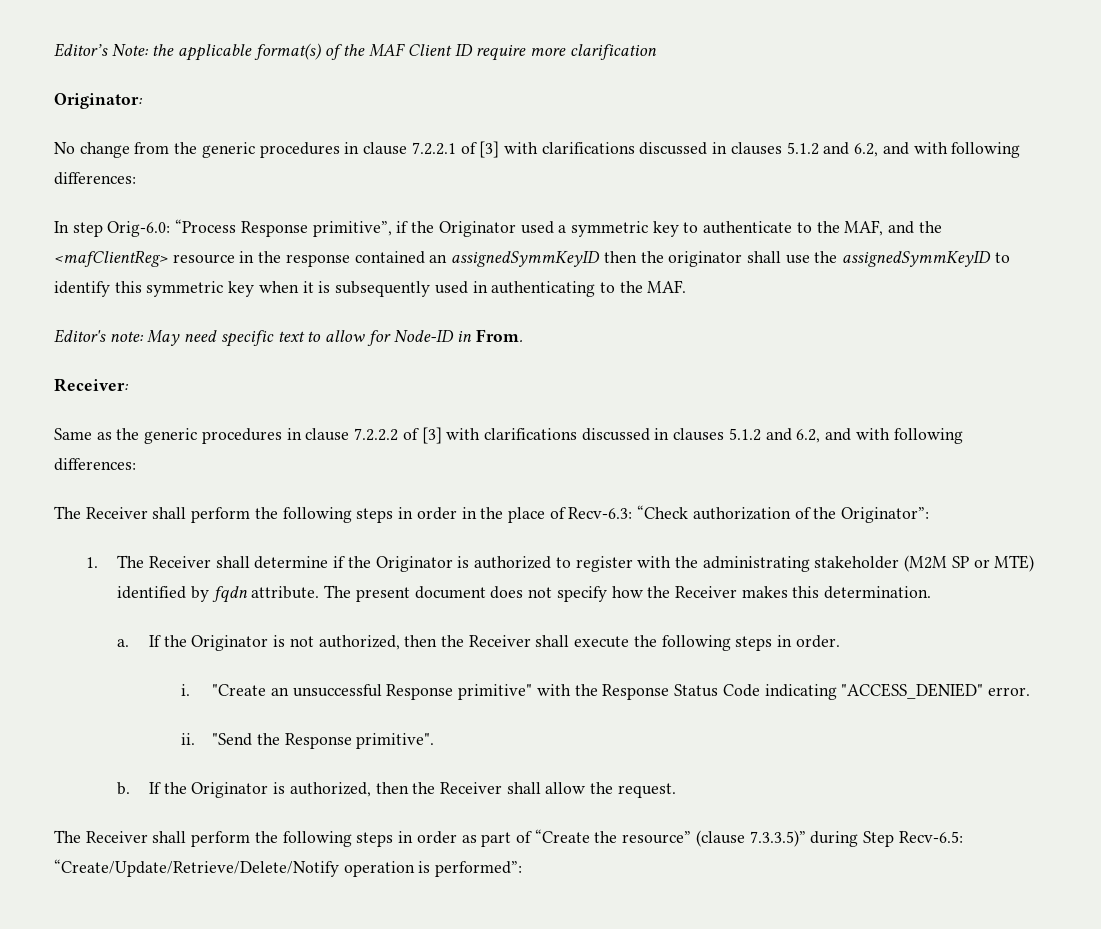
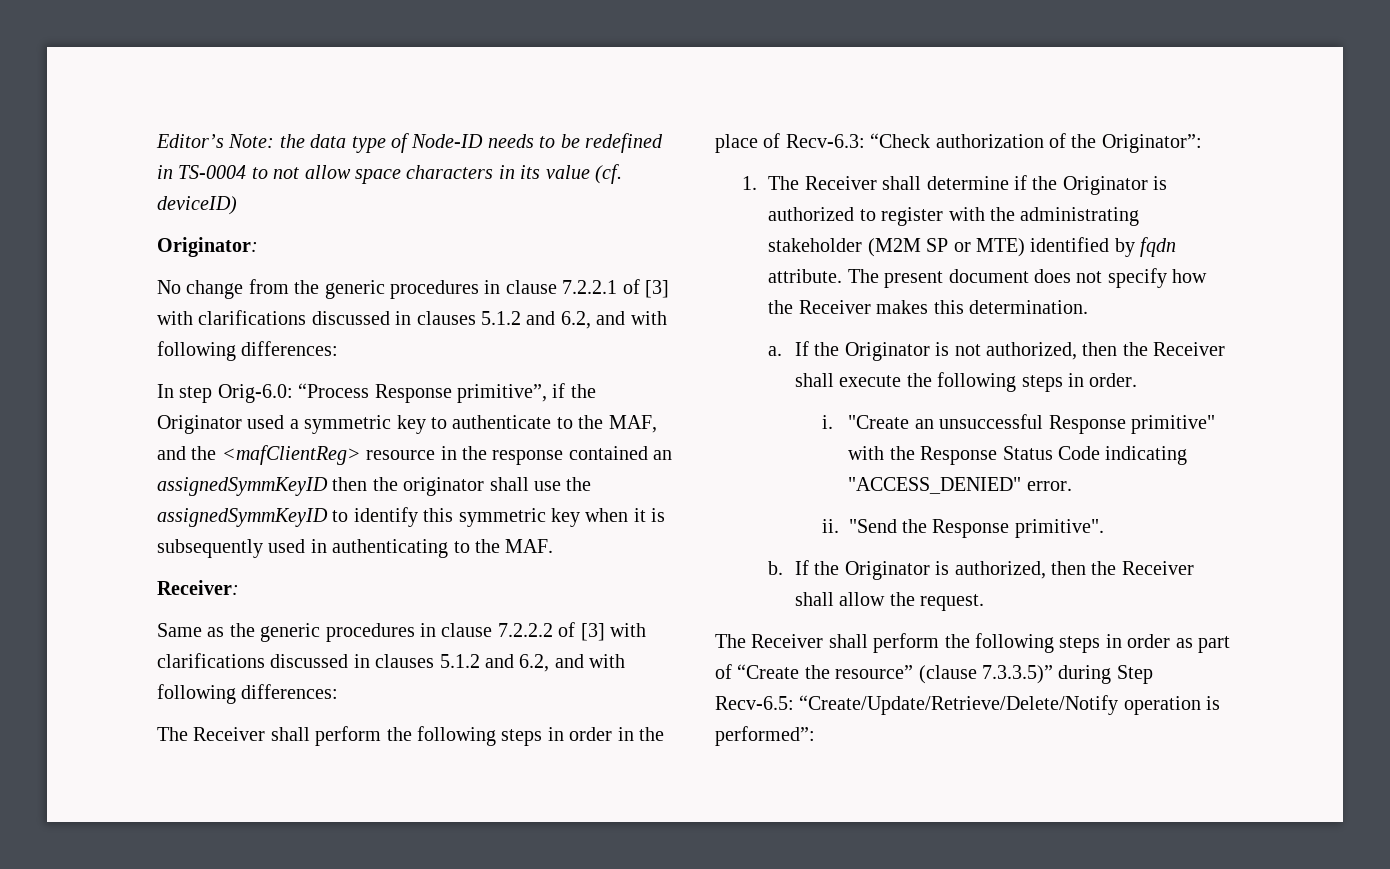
[178,43,657,61] applicable format(s) of the MAF Client ID require more clarification -> [310,133,663,153] [157,164,622,184] [157,196,237,215] data type of Node-ID needs to be redefined in TS-0004 to not allow space characters in its value (cf. deviceID)
[54,329,523,347] // Editor's note: May need specific text to allow for Node-ID in From. -> (554, 546) none

